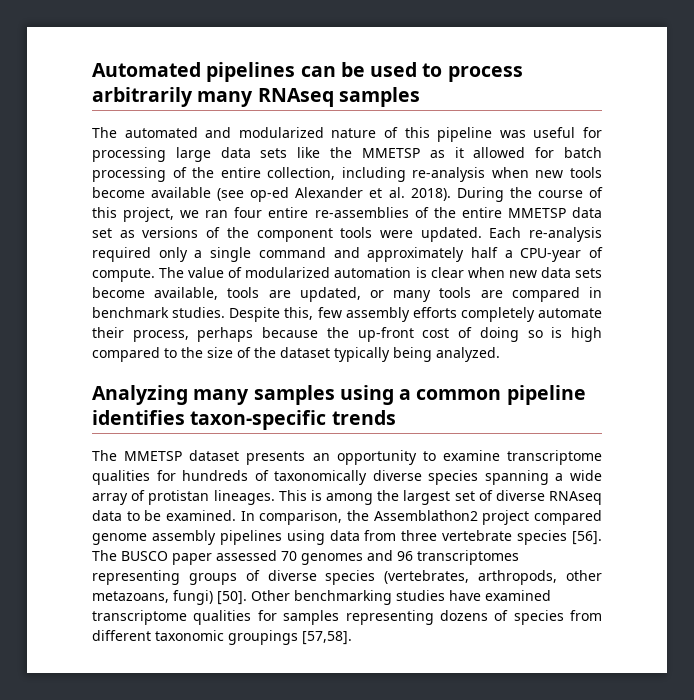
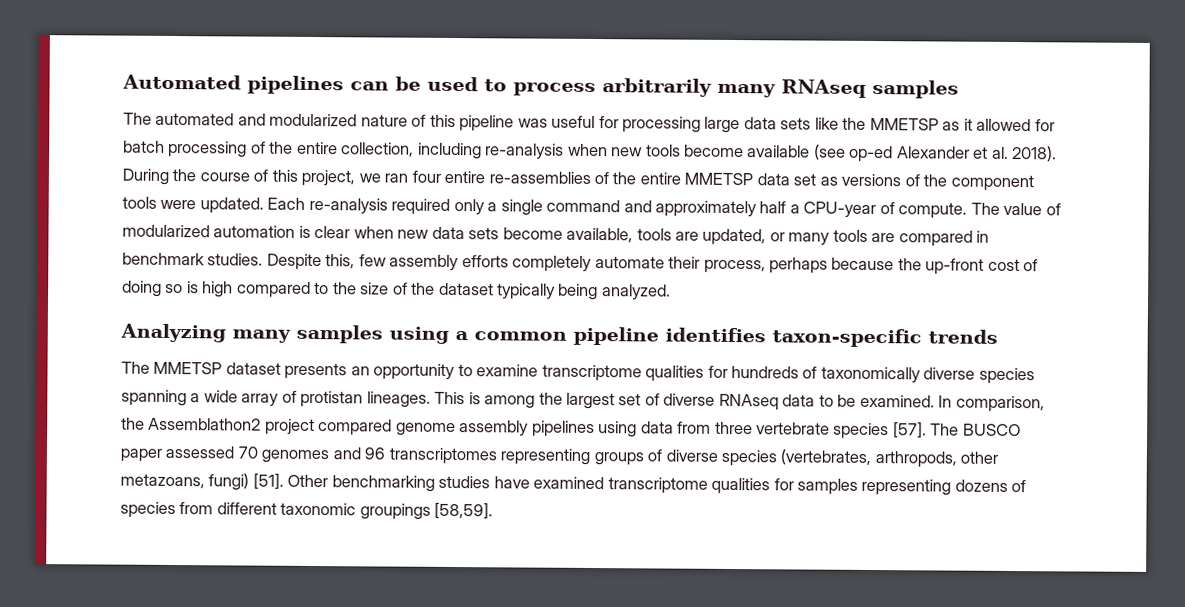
[572,531,603,545] [56]. -> [892,422,927,439] [57].
[217,591,247,605] [50]. -> [252,473,284,490] [51].
[302,631,352,645] [57,58]. -> [434,502,494,520] [58,59].

